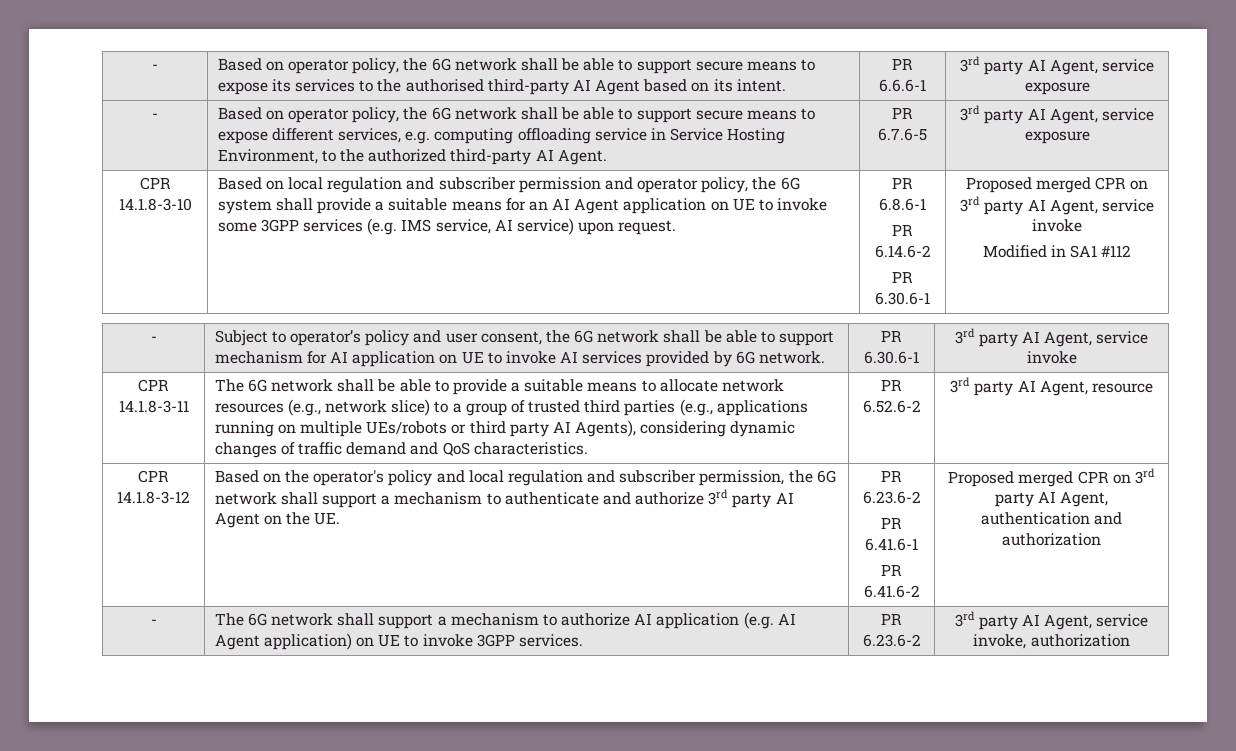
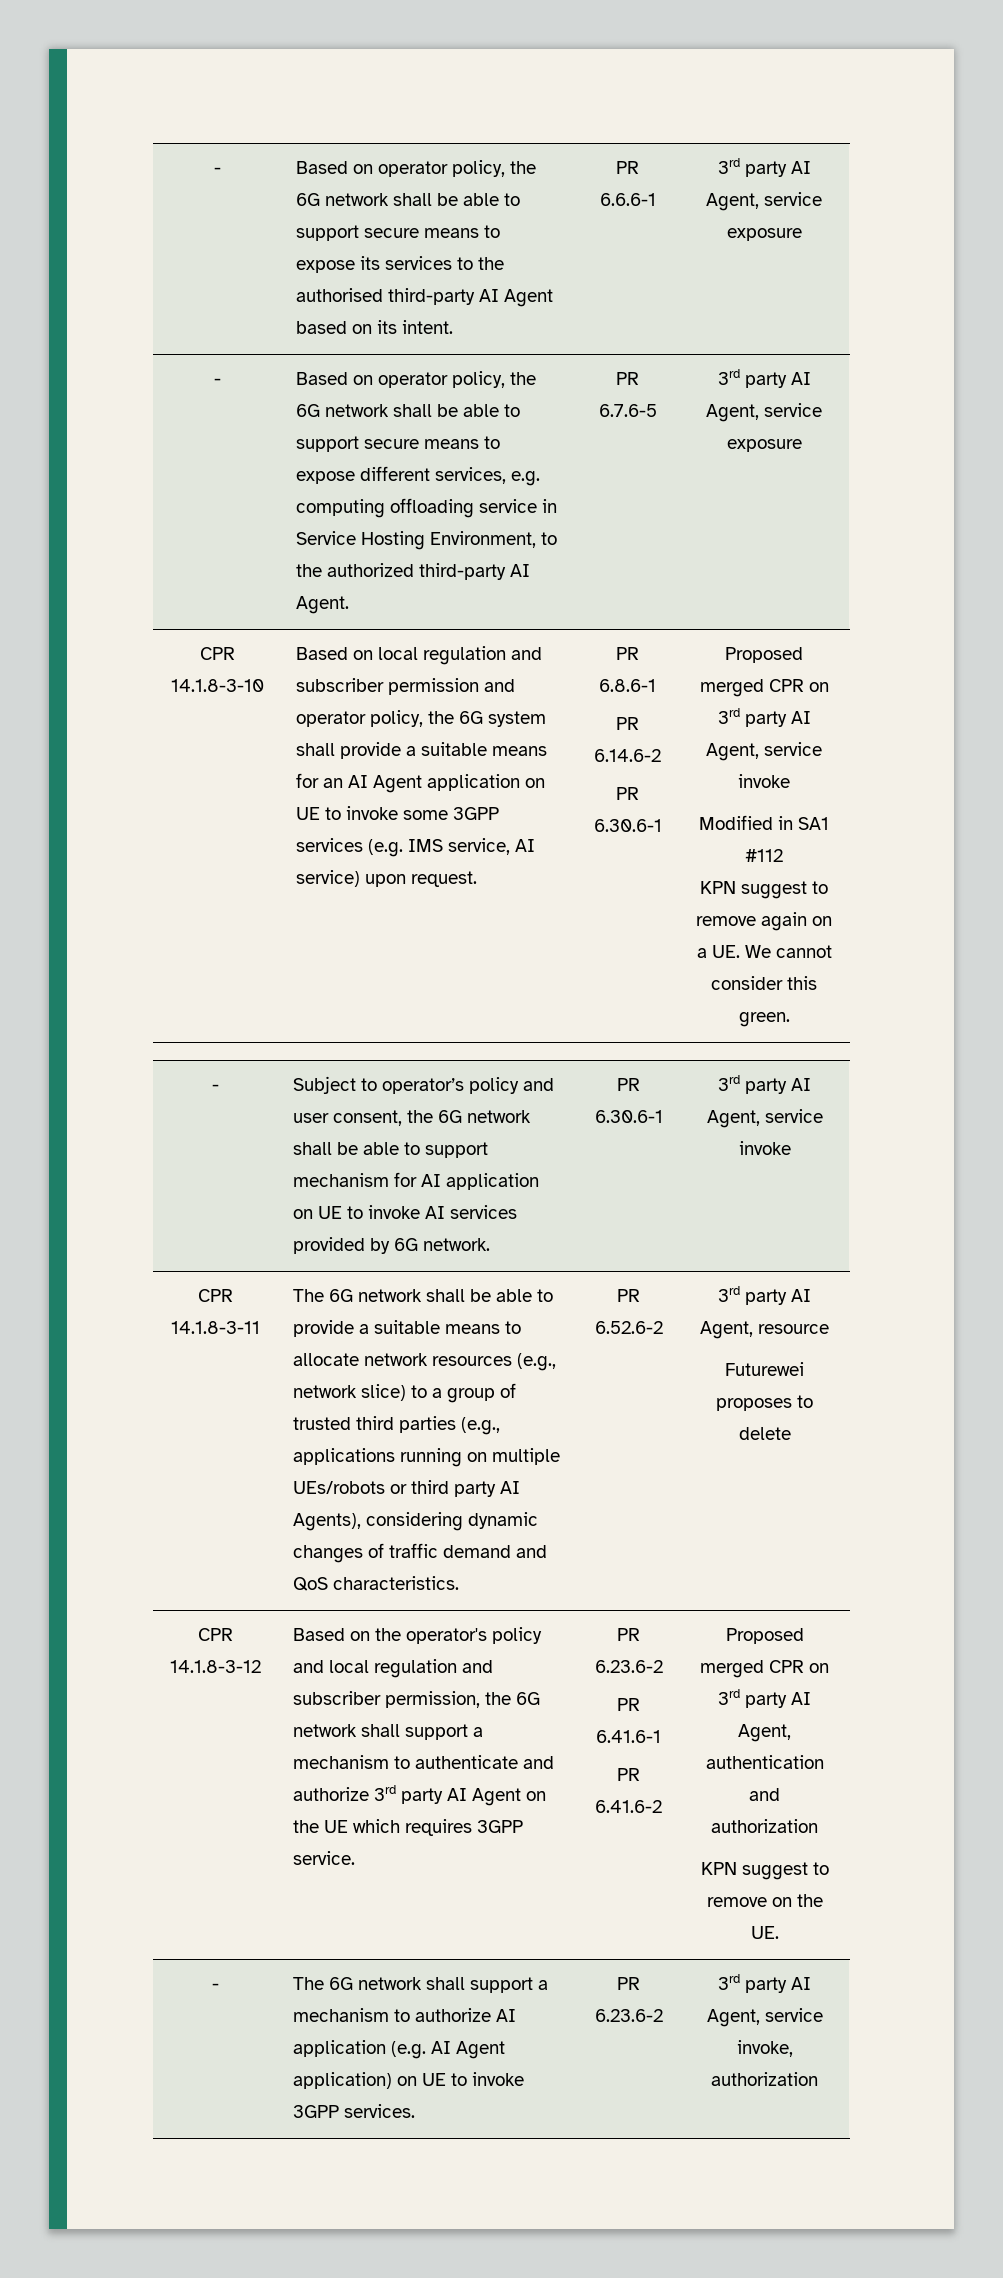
(1132, 251) none -> [700,881,828,899] [696,912,832,931] [696,945,832,958] [711,976,817,990] [738,1012,790,1027] // KPN suggest to remove again on a UE. We cannot consider this green.
(1153, 388) none -> [725,1362,804,1376] [716,1395,813,1411] [738,1427,791,1440] // Futurewei proposes to delete
[314,512,341,525] UE. -> [324,1819,524,1836] [293,1851,356,1865] UE which requires 3GPP service.
(1101, 539) none -> [700,1862,829,1880] [706,1894,823,1907] [750,1926,779,1939] // KPN suggest to remove on the UE.

